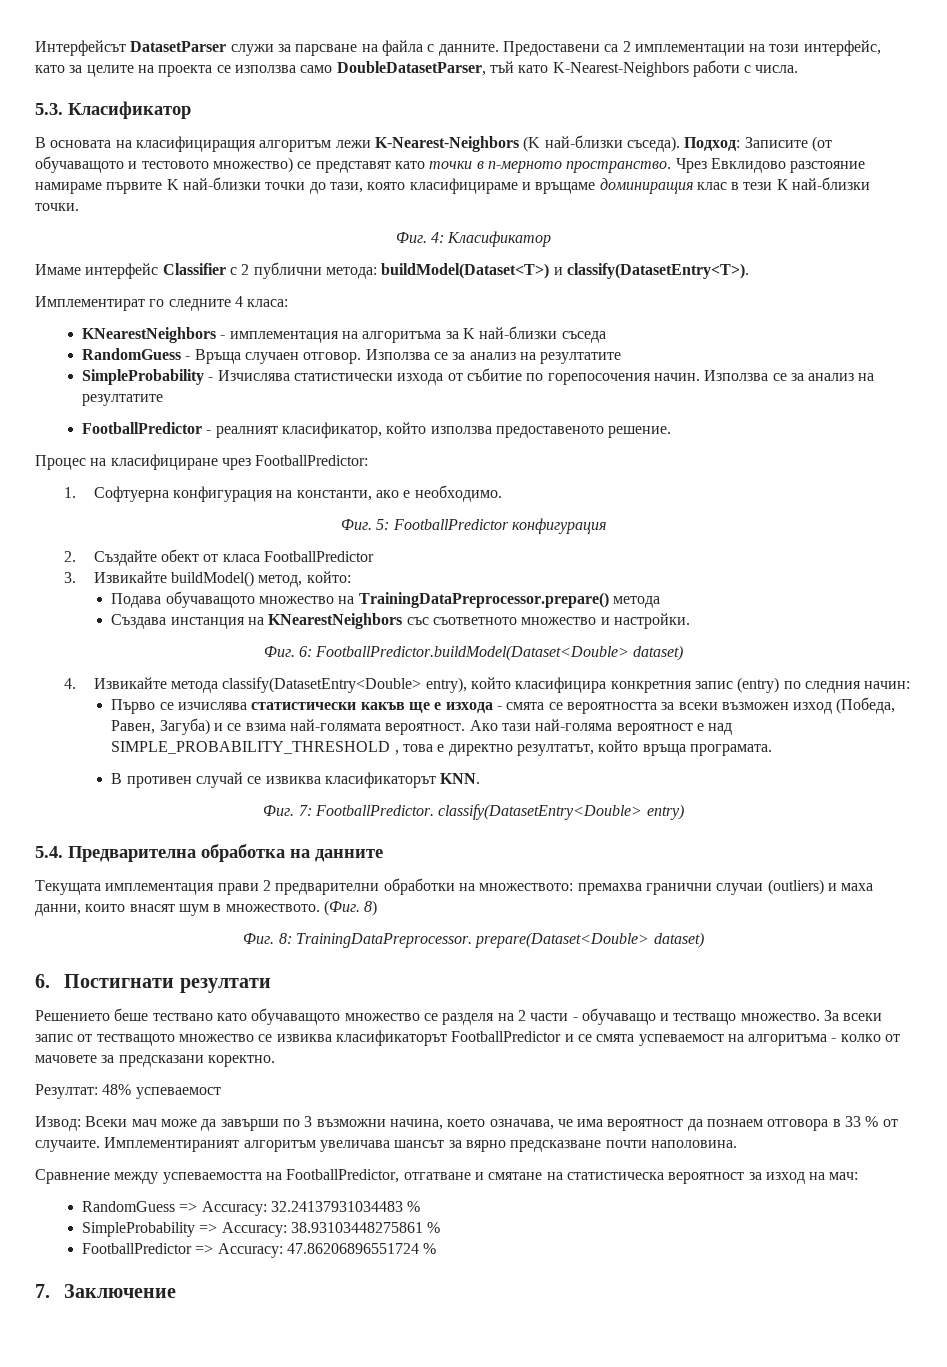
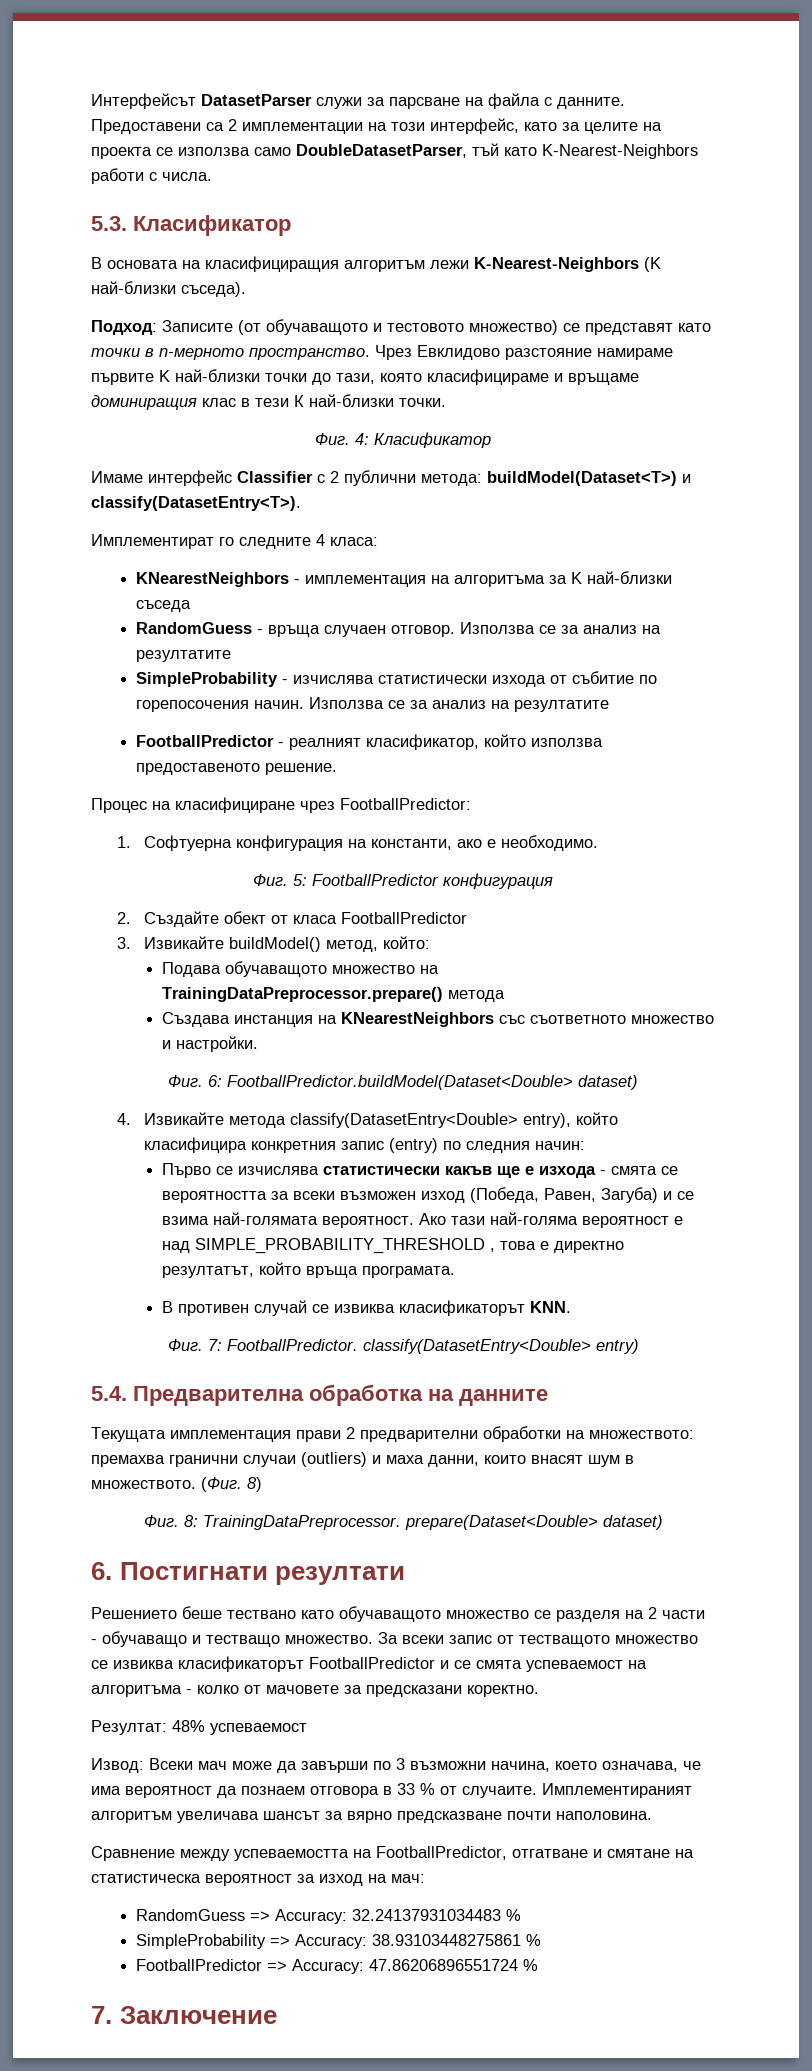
(680, 144) none -> (246, 289) //
[194,349,241,364] Връща -> [267,625,320,637] връща
[217,370,290,381] Изчислява -> [292,675,374,684] изчислява

